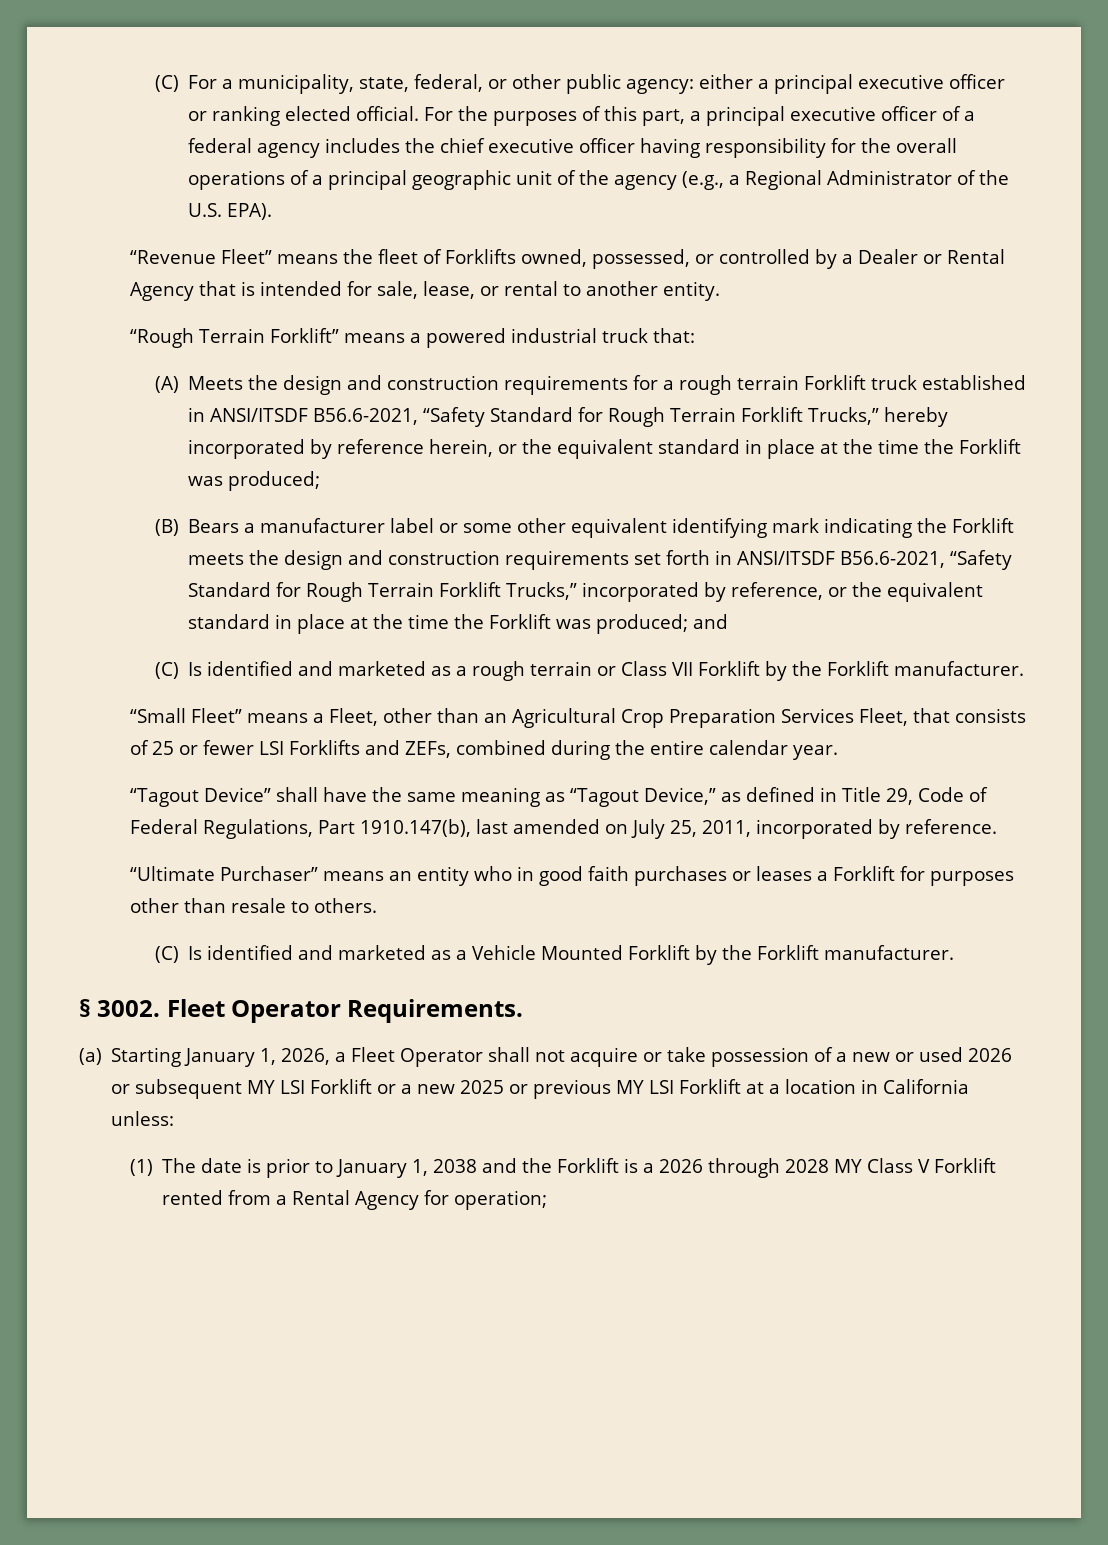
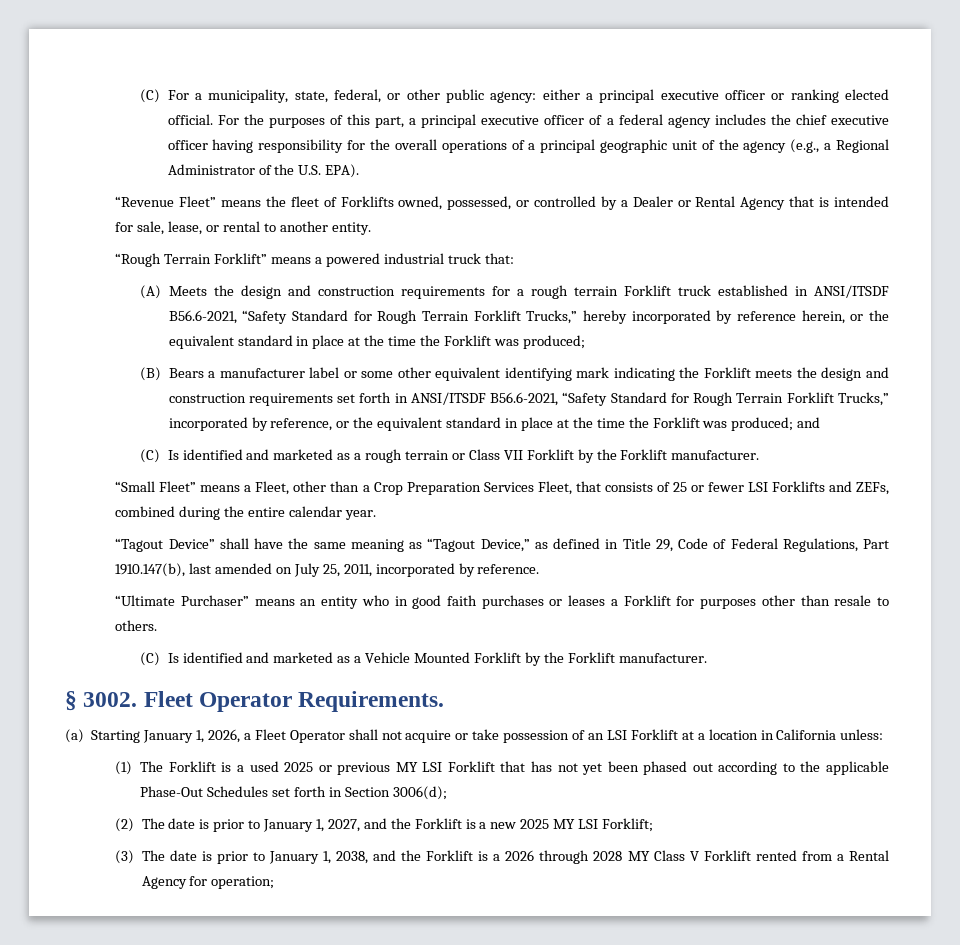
[483,708,616,728] an Agricultural -> [362,485,370,492] a
[836,1047,1013,1062] [111,1079,645,1099] a new or used 2026 or subsequent MY LSI Forklift or a new 2025 or previous MY -> [588,733,605,740] an
[200,1158,477,1178] date is prior to January 1, 2038 -> [168,761,890,775] [140,786,447,800] [115,818,654,832] [115,850,368,864] Forklift is a used 2025 or previous MY LSI Forklift that has not yet been phased out according to the applicable Phase-Out Schedules set forth in Section 3006(d); // (2) The date is prior to January 1, 2027, and the Forklift is a new 2025 MY LSI Forklift; // (3) The date is prior to January 1, 2038,

